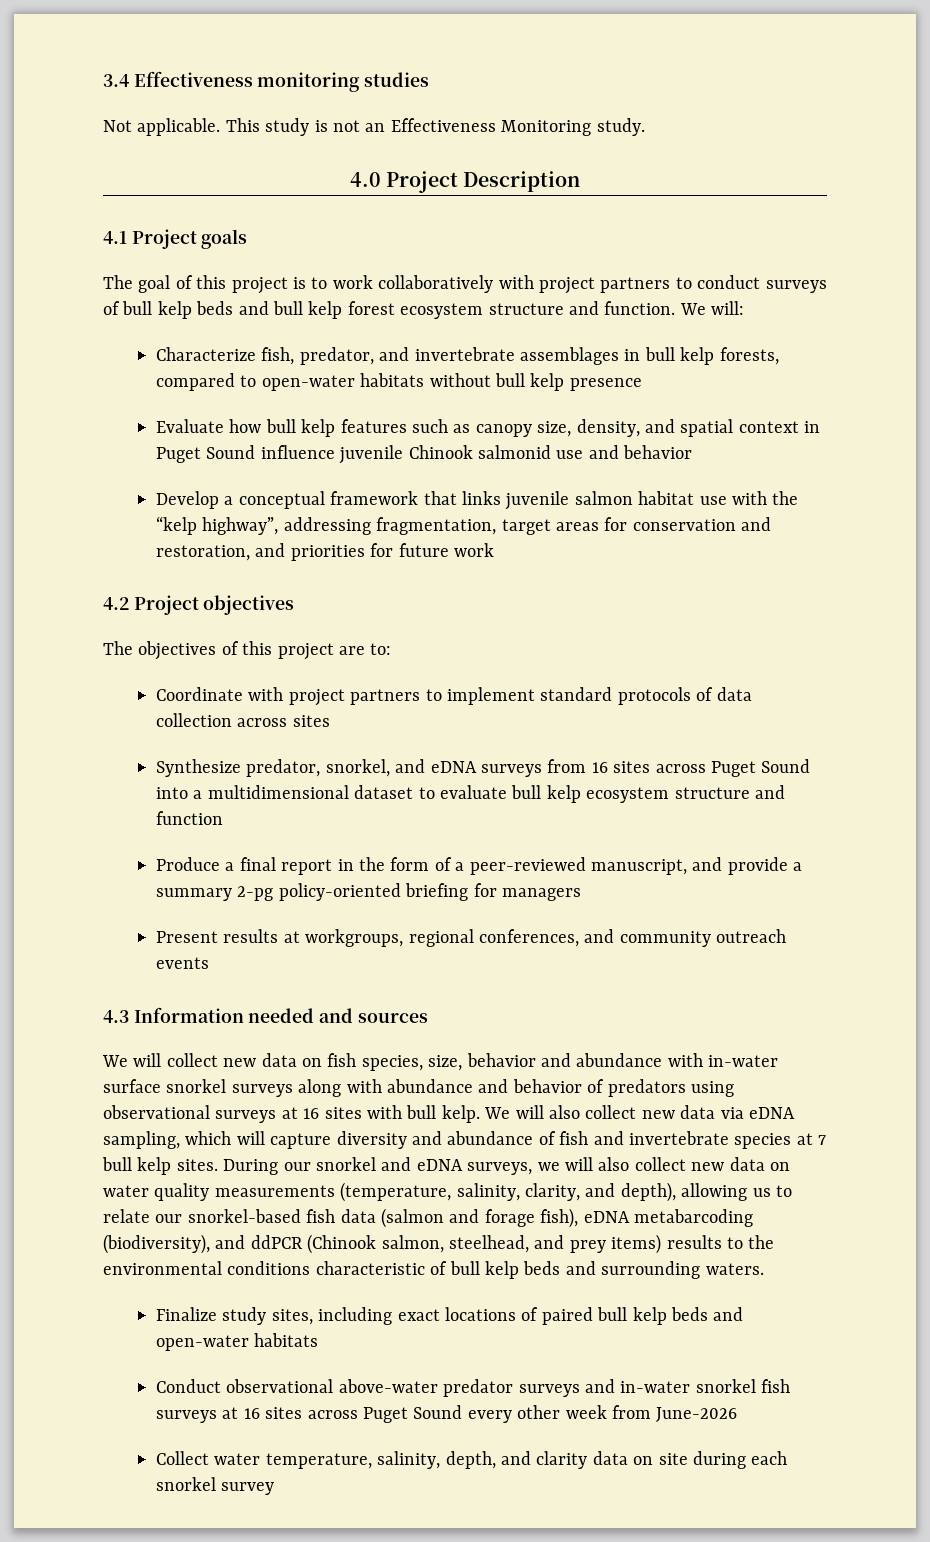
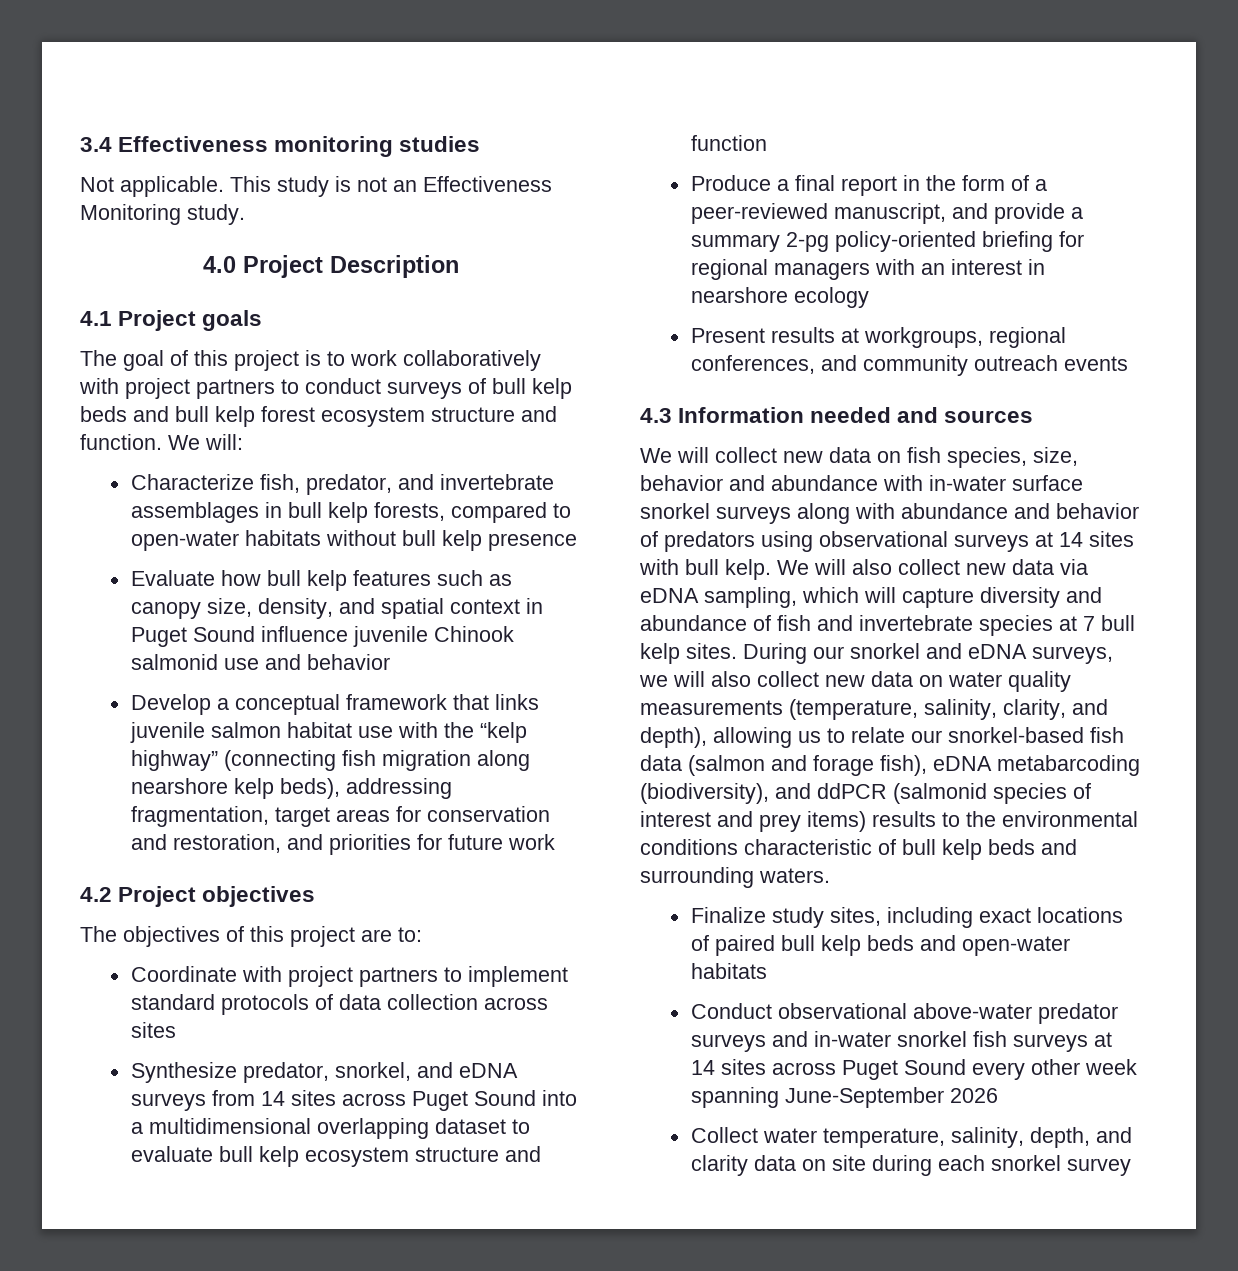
[202,517,279,535] highway”, -> [130,750,530,771] [130,778,340,799] highway” (connecting fish migration along nearshore kelp beds),
[591,762,608,773] 16 -> [260,1091,285,1106] 14
(349, 792) none -> [316,1118,429,1139] overlapping
(497, 890) none -> [690,259,768,280] regional
(581, 894) none -> [874,259,1045,275] [690,287,869,308] with an interest in nearshore ecology
[303,1108,320,1119] 16 -> [1059,532,1083,547] 14
[307,1234,529,1254] (Chinook salmon, steelhead, -> [893,783,1091,804] [640,811,711,827] (salmonid species of interest
[243,1408,260,1419] 16 -> [690,1060,715,1075] 14
[611,1405,738,1422] from June-2026 -> [690,1087,998,1108] spanning June-September 2026

